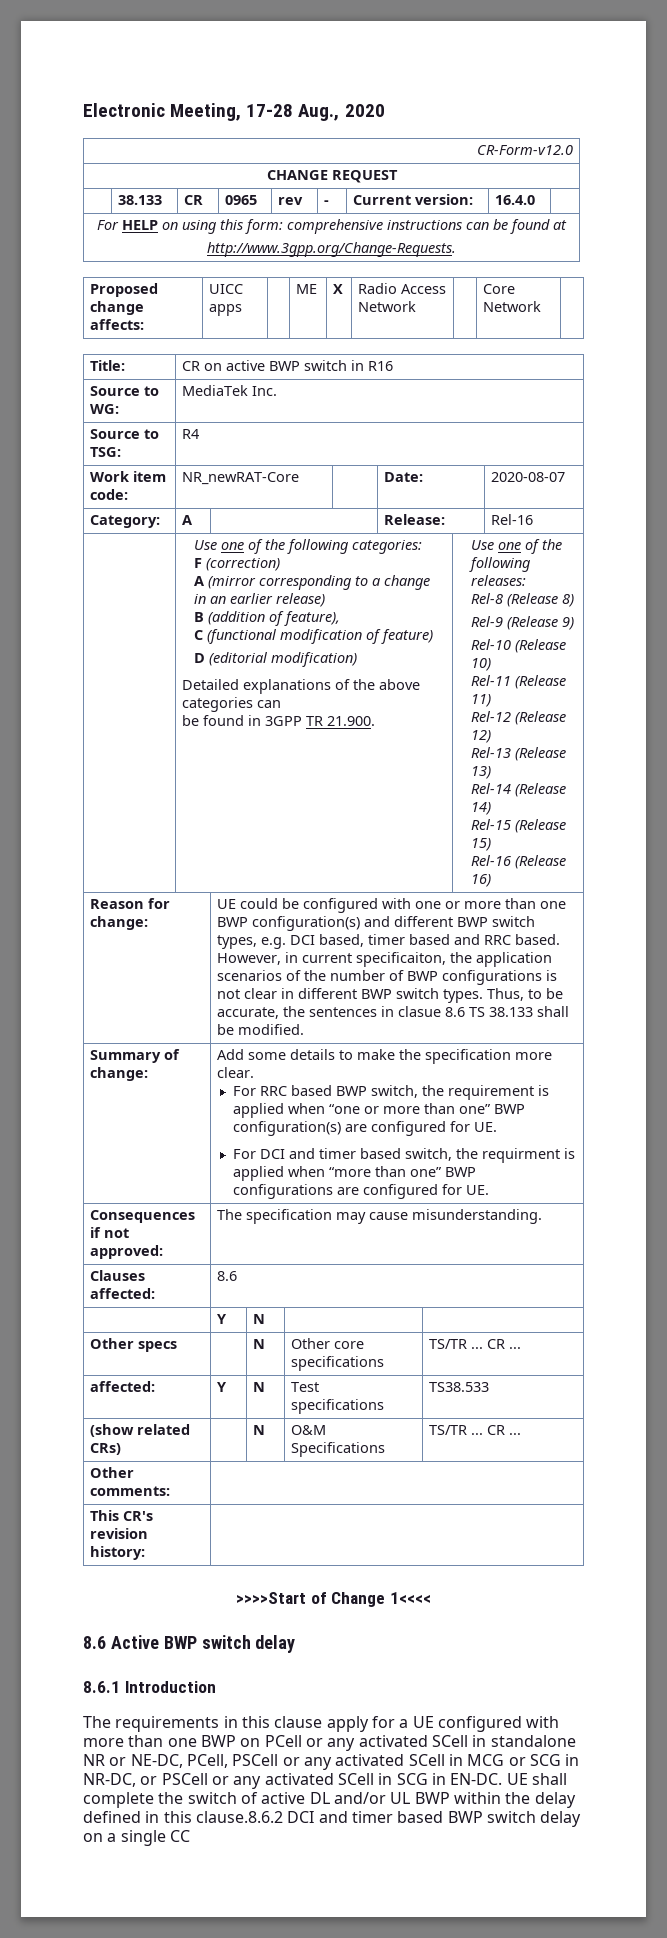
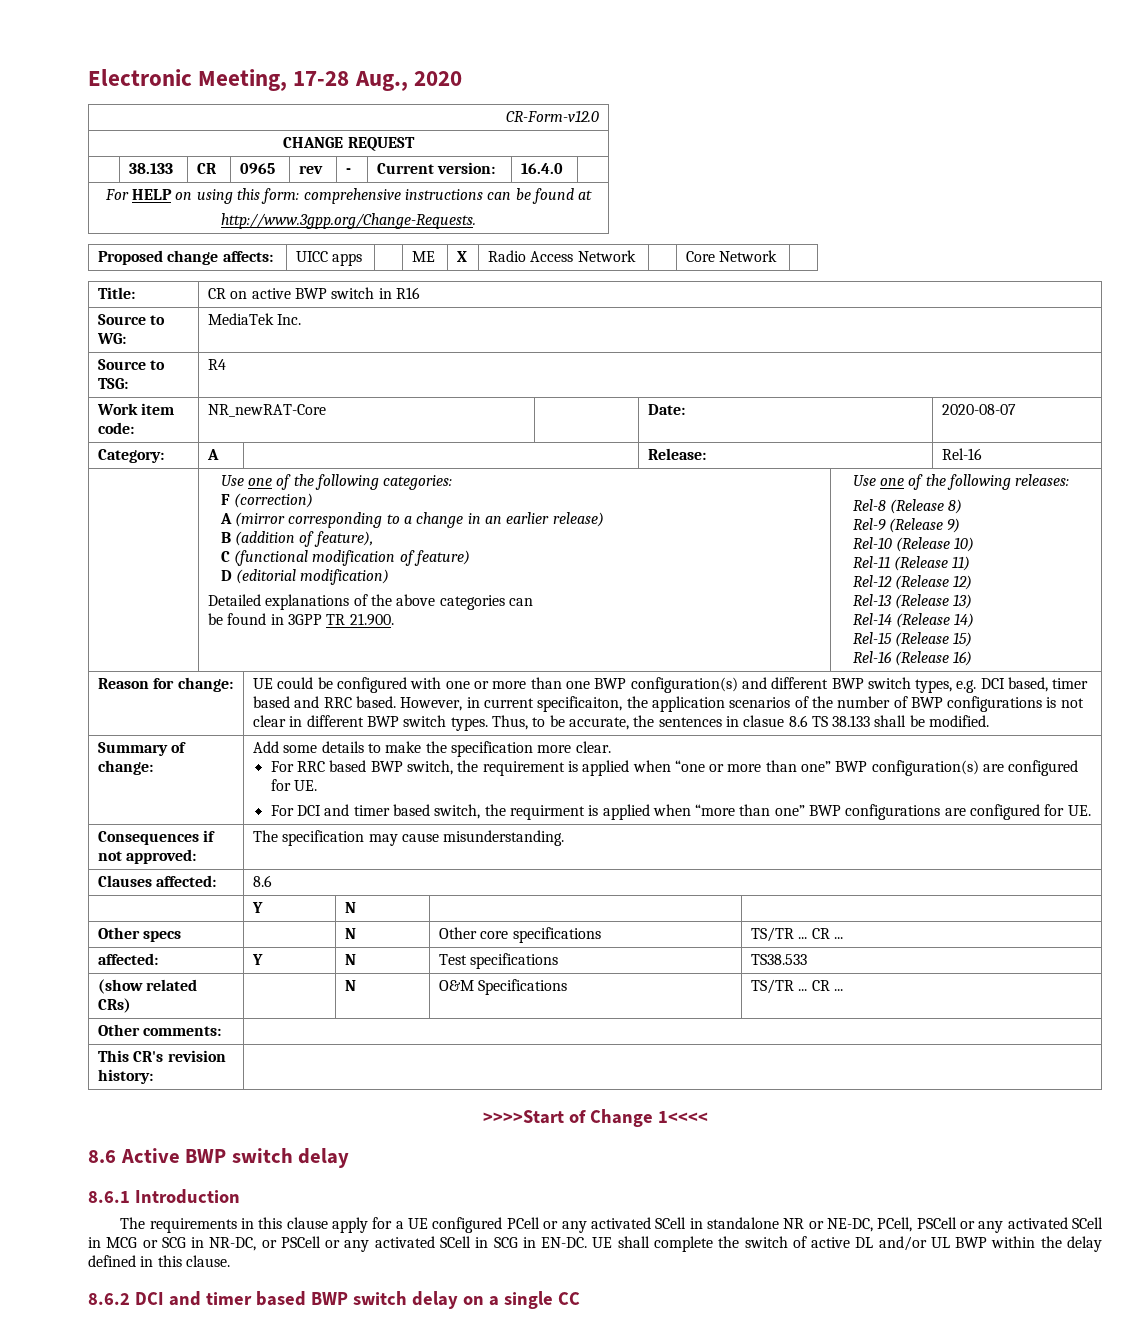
[526,1716,560,1728] [83,1735,261,1747] with more than one BWP on -> (503, 1225) none
[195,1811,283,1823] clause.8.6.2 -> [185,1255,230,1267] [88,1293,130,1305] clause. // 8.6.2

